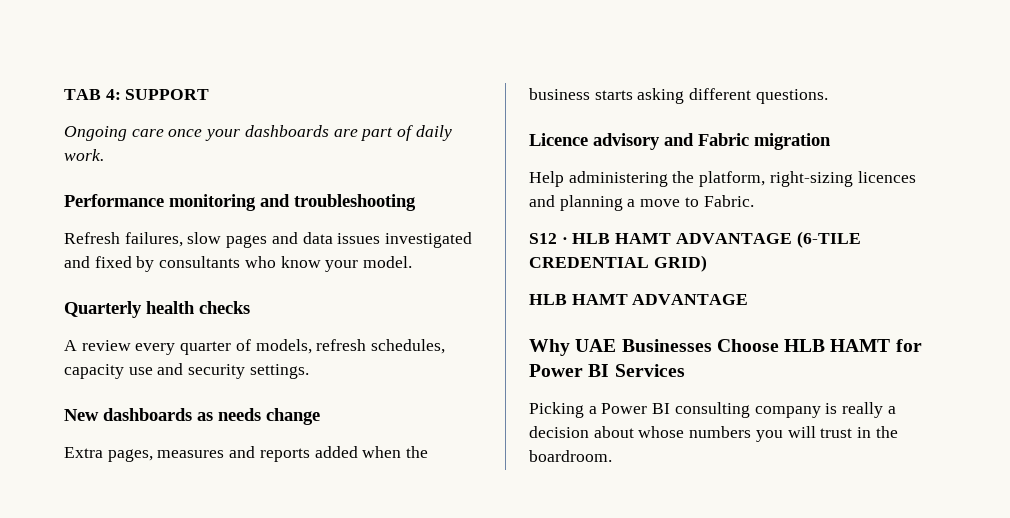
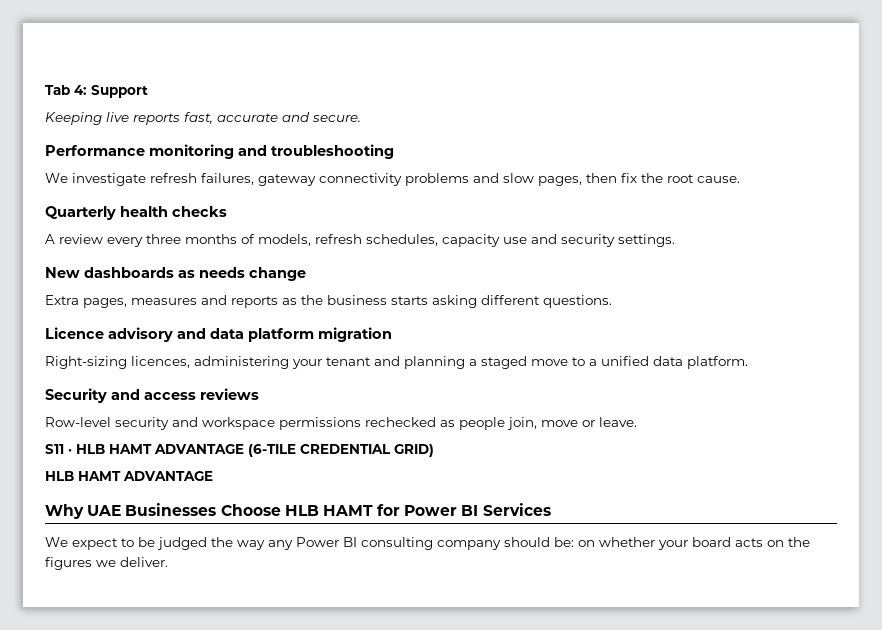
[64,89,210,100] [64,125,452,141] [64,149,104,161] [64,194,416,211] [64,232,473,248] [64,256,413,272] TAB 4: SUPPORT // Ongoing care once your dashboards are part of daily work. // Performance monitoring and troubleshooting // Refresh failures, slow pages and data issues investigated and fixed by consultants who know your model. -> [45,85,148,98] [45,112,361,125] [45,144,394,159] [45,173,740,186] Tab 4: Support // Keeping live reports fast, accurate and secure. // Performance monitoring and troubleshooting // We investigate refresh failures, gateway connectivity problems and slow pages, then fix the root cause.
[180,341,232,355] quarter -> [146,234,237,244] three months
[314,446,402,458] added when -> [282,298,297,305] as
[698,133,749,146] Fabric -> [210,328,314,342] data platform
[529,171,916,187] Help administering the platform, right-sizing licences -> [45,356,371,369] Right-sizing licences, administering your tenant
(636, 203) none -> [481,356,527,369] staged
[703,195,754,207] [529,233,557,244] Fabric. // S12 -> [589,356,748,369] [45,388,259,403] [45,417,637,430] [45,444,64,454] a unified data platform. // Security and access reviews // Row-level security and workspace permissions rechecked as people join, move or leave. // S11
[529,402,896,418] [529,426,898,442] [529,450,612,462] Picking a Power BI consulting company is really a decision about whose numbers you will trust in the boardroom. -> [45,537,810,550] [45,557,168,570] We expect to be judged the way any Power BI consulting company should be: on whether your board acts on the figures we deliver.

